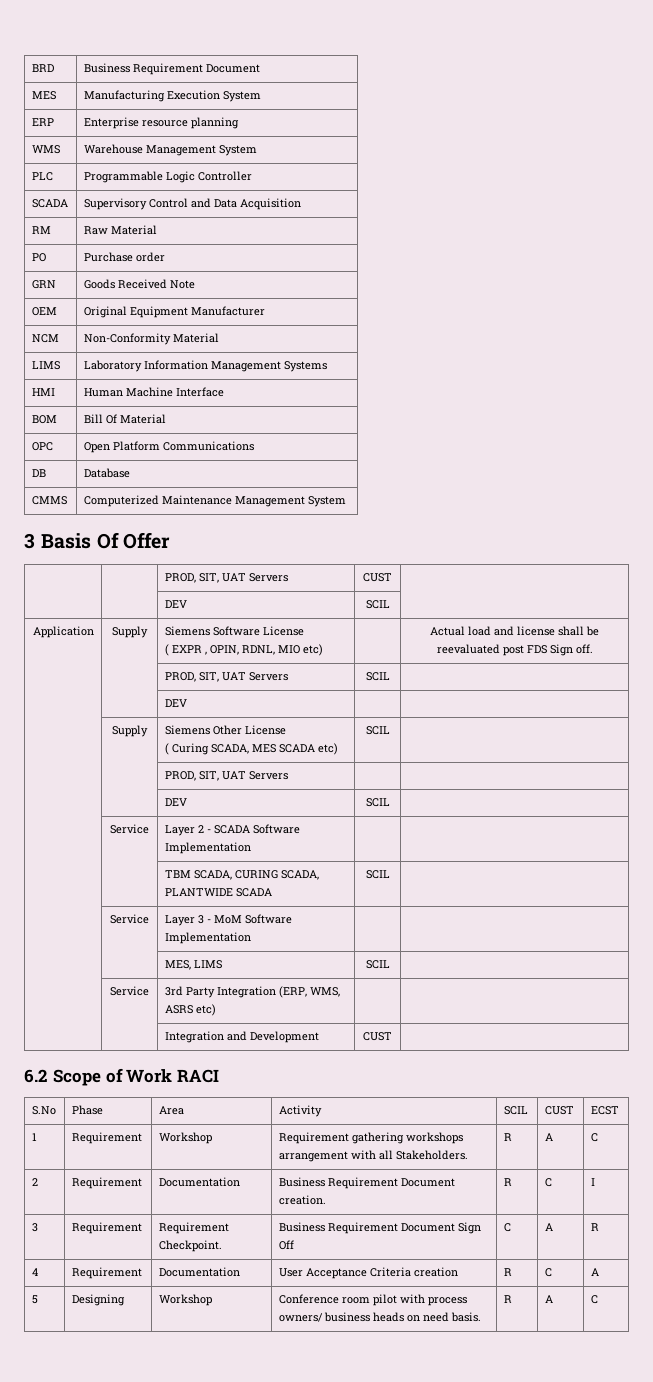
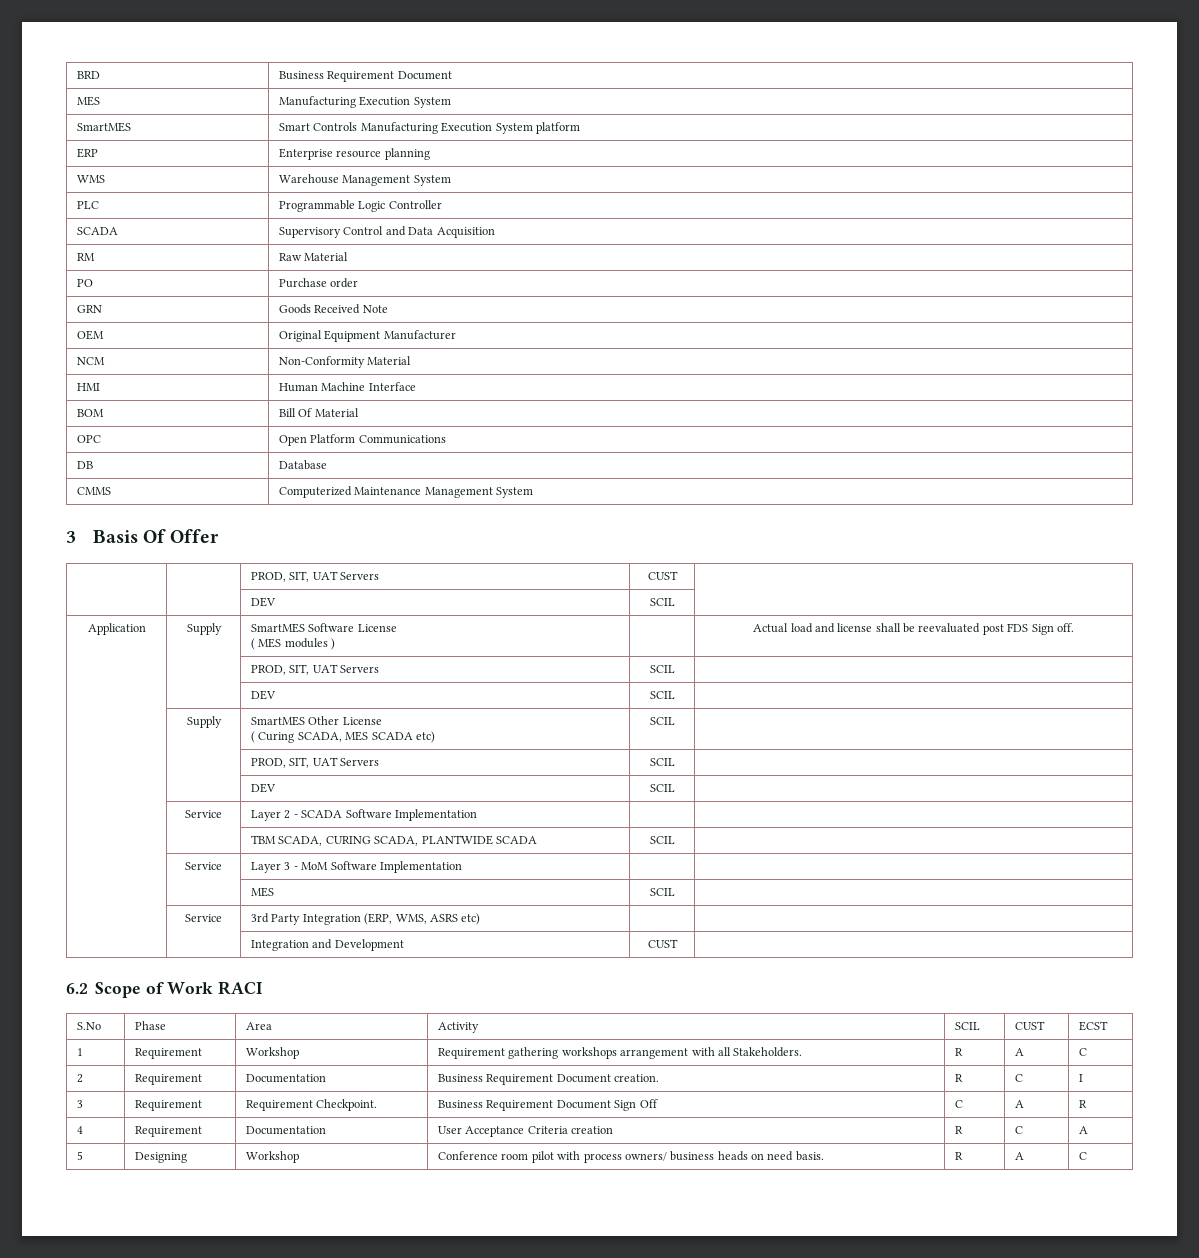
(261, 96) none -> [77,122,132,132] [279,122,580,134] // SmartMES | Smart Controls Manufacturing Execution System platform
[31,361,60,370] [83,360,327,372] // LIMS | Laboratory Information Management Systems -> (412, 360) none
[164,626,210,636] Siemens -> [251,623,306,633] SmartMES
[171,644,323,656] EXPR , OPIN, RDNL, MIO etc) -> [258,638,336,650] MES modules )
[112,725,148,737] [164,725,210,735] | // | Supply | Siemens -> [649,691,675,699] [186,716,222,728] [251,716,306,726] SCIL | // | Supply | SmartMES
(288, 775) none -> [649,758,675,766] SCIL
[164,960,222,970] MES, LIMS -> [251,887,275,897] MES

